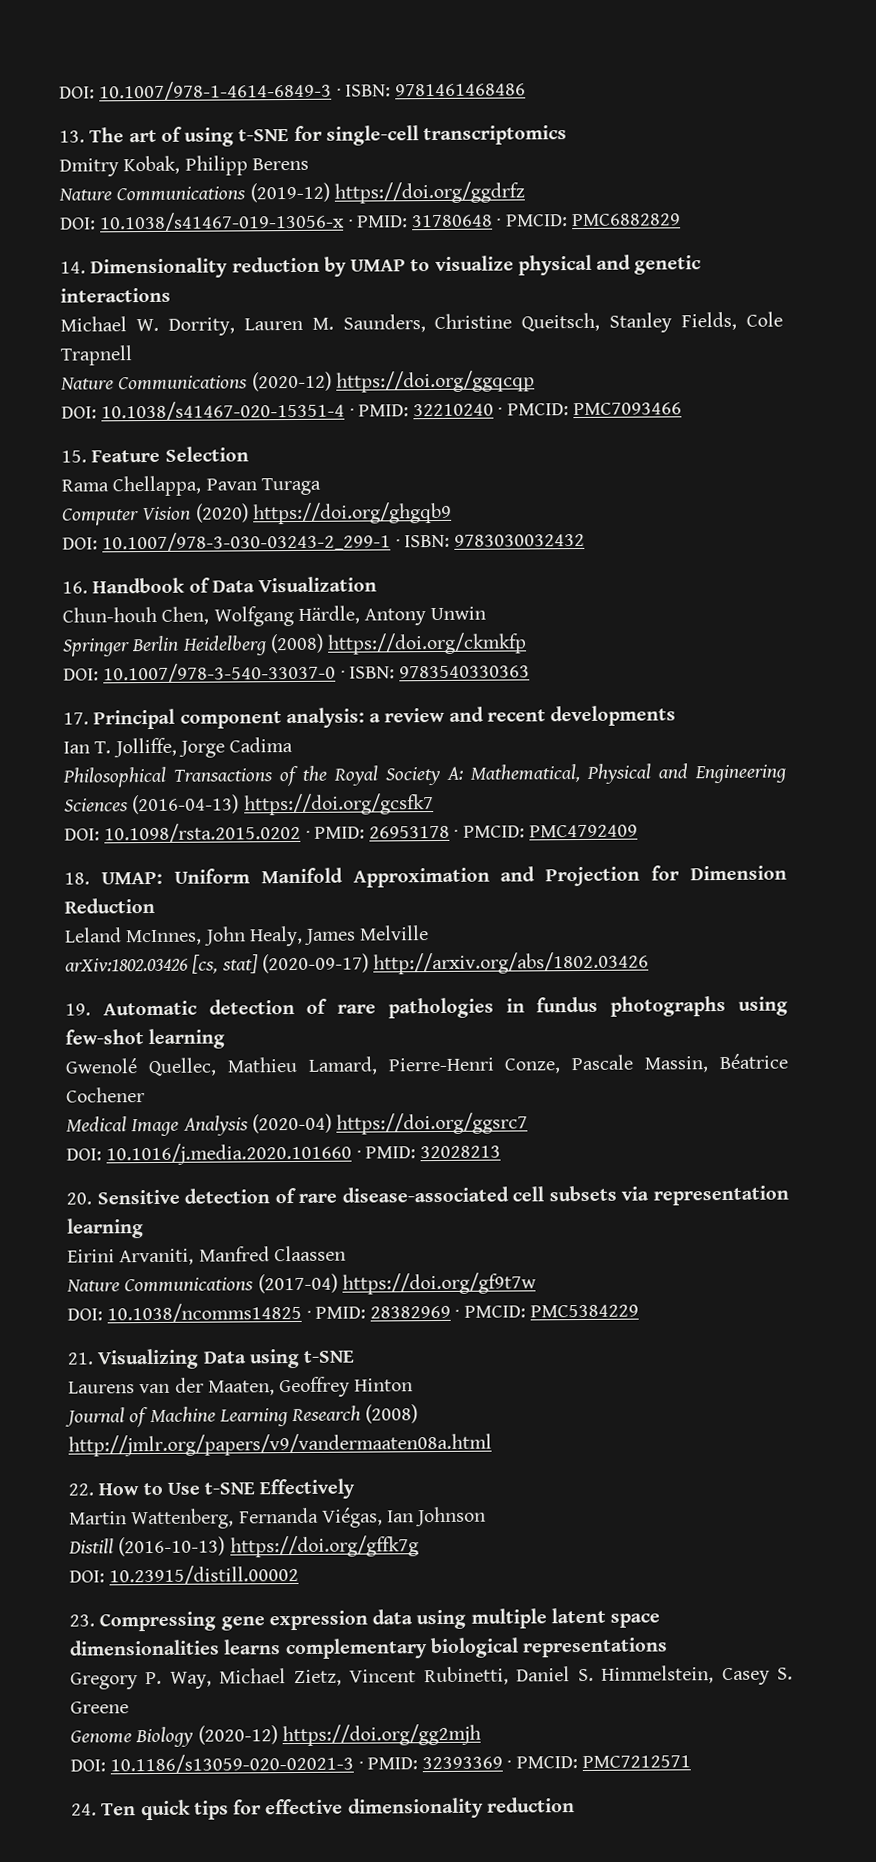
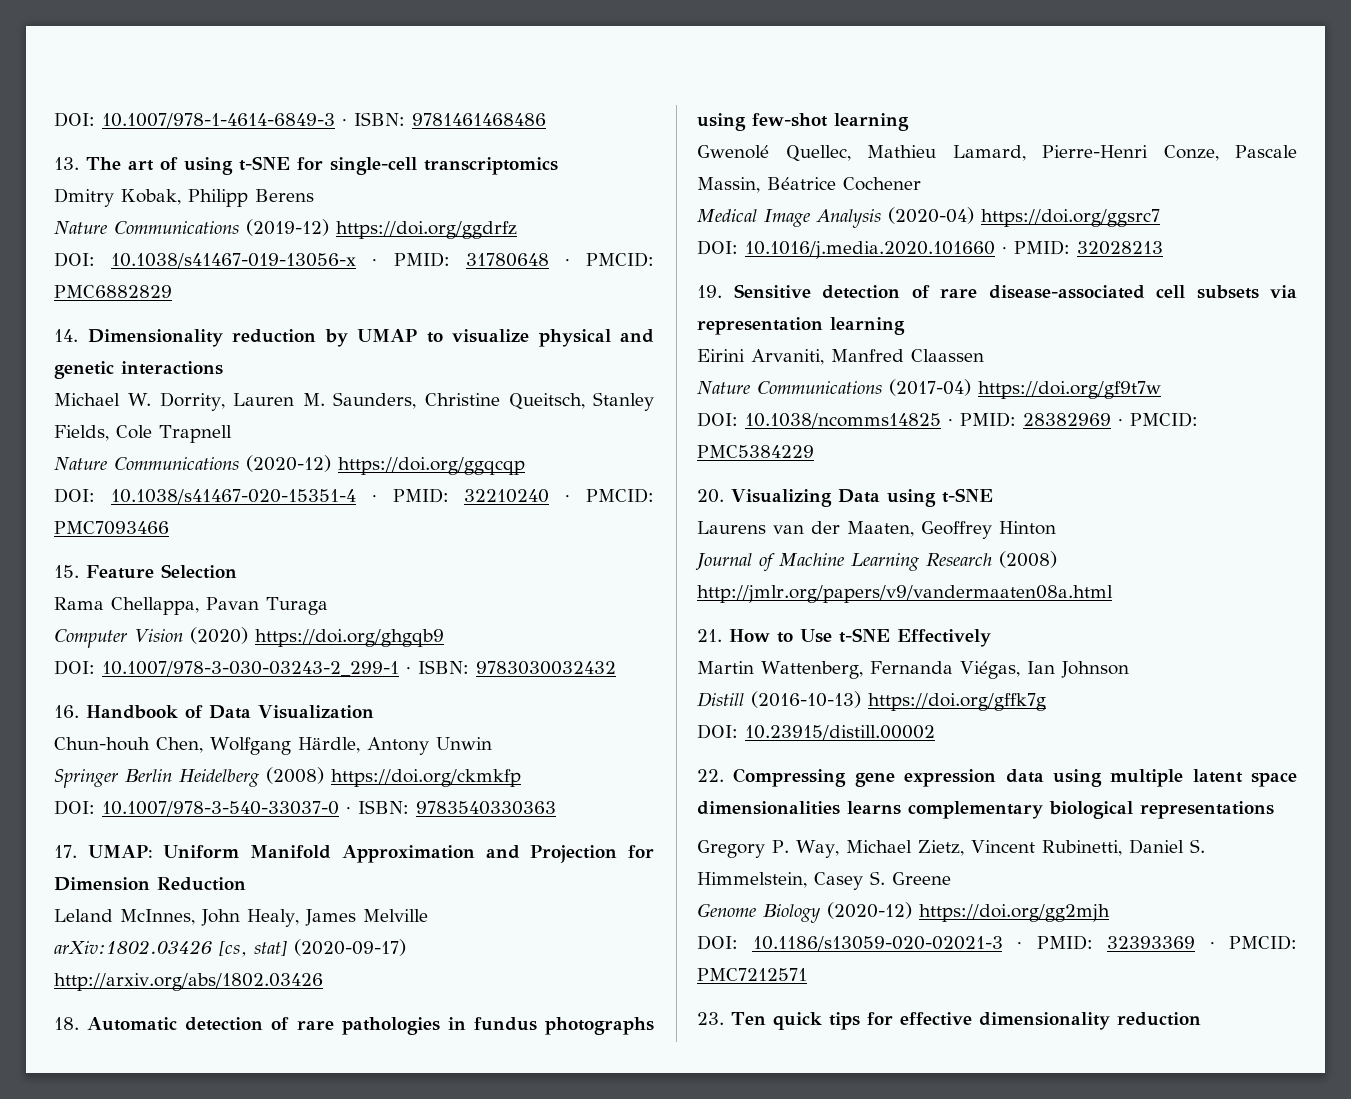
[93,705,677,730] [63,737,294,758] [62,763,786,788] [64,793,434,816] [64,822,638,844] [64,872,90,885] Principal component analysis: a review and recent developments // Ian T. Jolliffe, Jorge Cadima // Philosophical Transactions of the Royal Society A: Mathematical, Physical and Engineering Sciences (2016-04-13) https://doi.org/gcsfk7 // DOI: 10.1098/rsta.2015.0202 · PMID: 26953178 · PMCID: PMC4792409 // 18. -> (77, 851) none
[65,1003,91,1016] 19. -> [54,1017,79,1030] 18.
[66,1192,92,1205] 20. -> [697,285,722,298] 19.
[67,1352,94,1365] 21. -> [697,489,724,503] 20.
[68,1483,94,1496] 22. -> [697,629,722,642] 21.
[69,1614,95,1627] 23. -> [697,769,724,782] 22.
[71,1803,97,1816] 24. -> [697,1012,724,1025] 23.

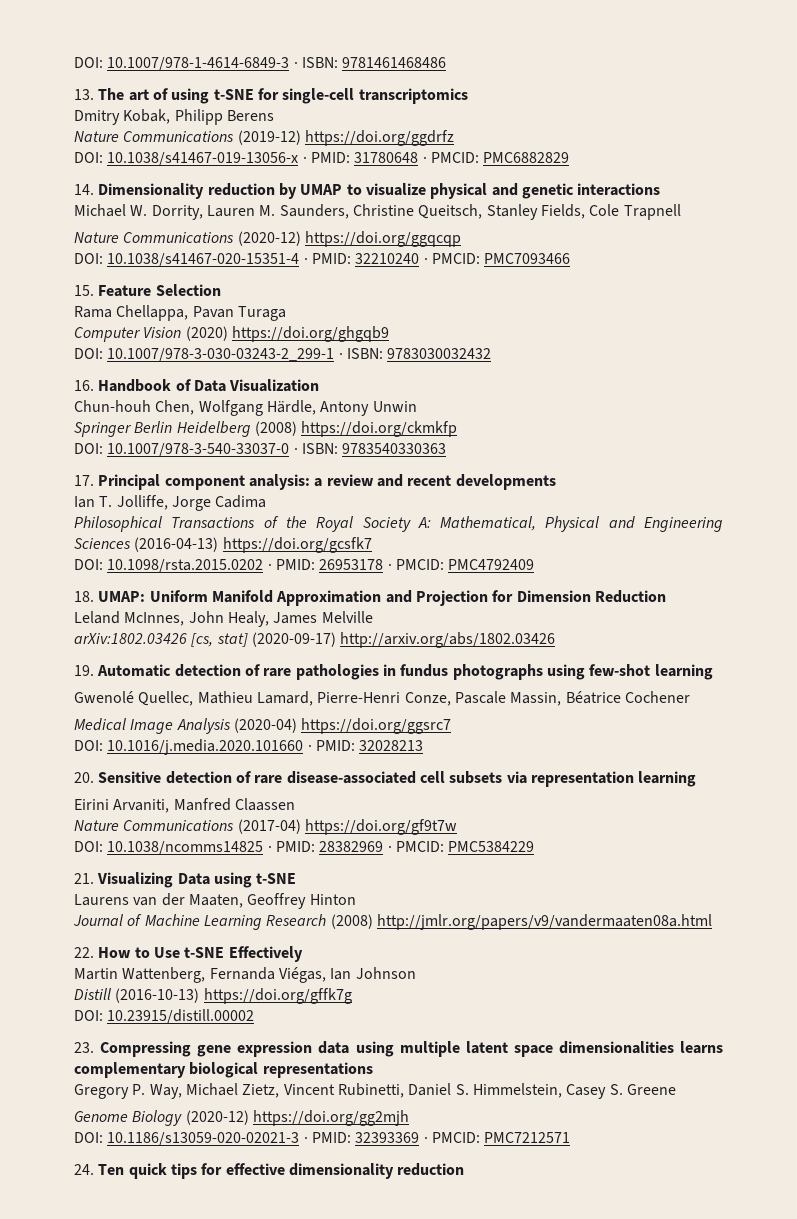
(77, 851) none -> [98,474,556,490] [74,495,267,511] [74,516,723,532] [74,537,372,553] [74,559,535,573] [74,591,94,602] Principal component analysis: a review and recent developments // Ian T. Jolliffe, Jorge Cadima // Philosophical Transactions of the Royal Society A: Mathematical, Physical and Engineering Sciences (2016-04-13) https://doi.org/gcsfk7 // DOI: 10.1098/rsta.2015.0202 · PMID: 26953178 · PMCID: PMC4792409 // 18.
[54,1017,79,1030] 18. -> [74,665,94,676] 19.
[697,285,722,298] 19. -> [74,772,94,783] 20.
[697,489,724,503] 20. -> [74,873,94,884] 21.
[697,629,722,642] 21. -> [74,947,94,958] 22.
[697,769,724,782] 22. -> [74,1042,94,1053] 23.
[697,1012,724,1025] 23. -> [74,1164,94,1175] 24.

